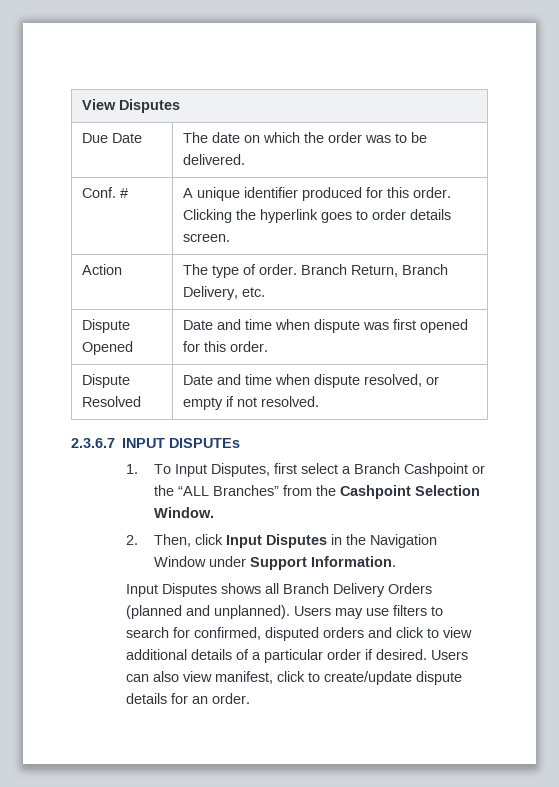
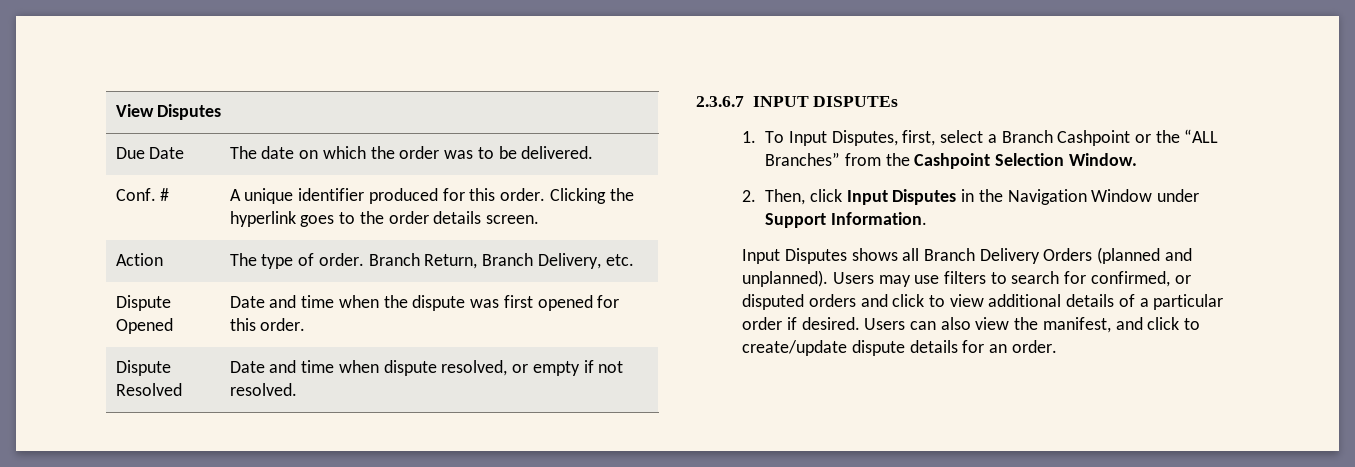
(369, 215) none -> [359,211,384,224] the
(311, 324) none -> [383,295,408,308] the
[274,463,298,474] first -> [902,130,936,146] first,
(262, 633) none -> [1174,275,1191,284] or
[215,671,274,684] manifest, -> [1014,317,1143,333] the manifest, and

